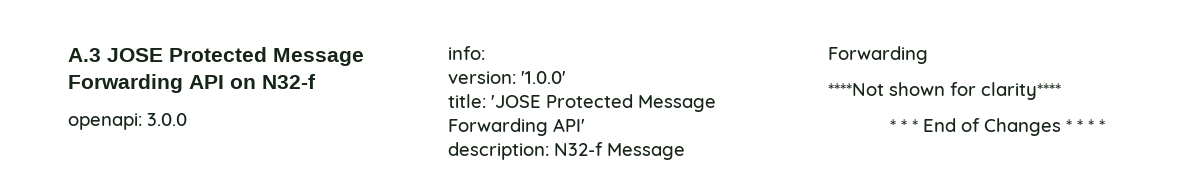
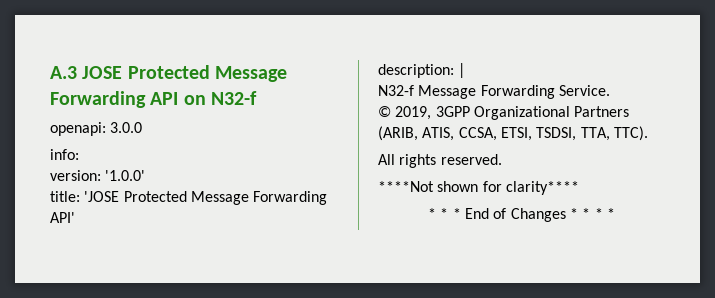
(549, 151) none -> [458,63,466,78] | //
(928, 55) none -> [558,85,610,96] [378,106,630,120] [378,126,648,141] [378,154,502,168] Service. // © 2019, 3GPP Organizational Partners (ARIB, ATIS, CCSA, ETSI, TSDSI, TTA, TTC). // All rights reserved.

